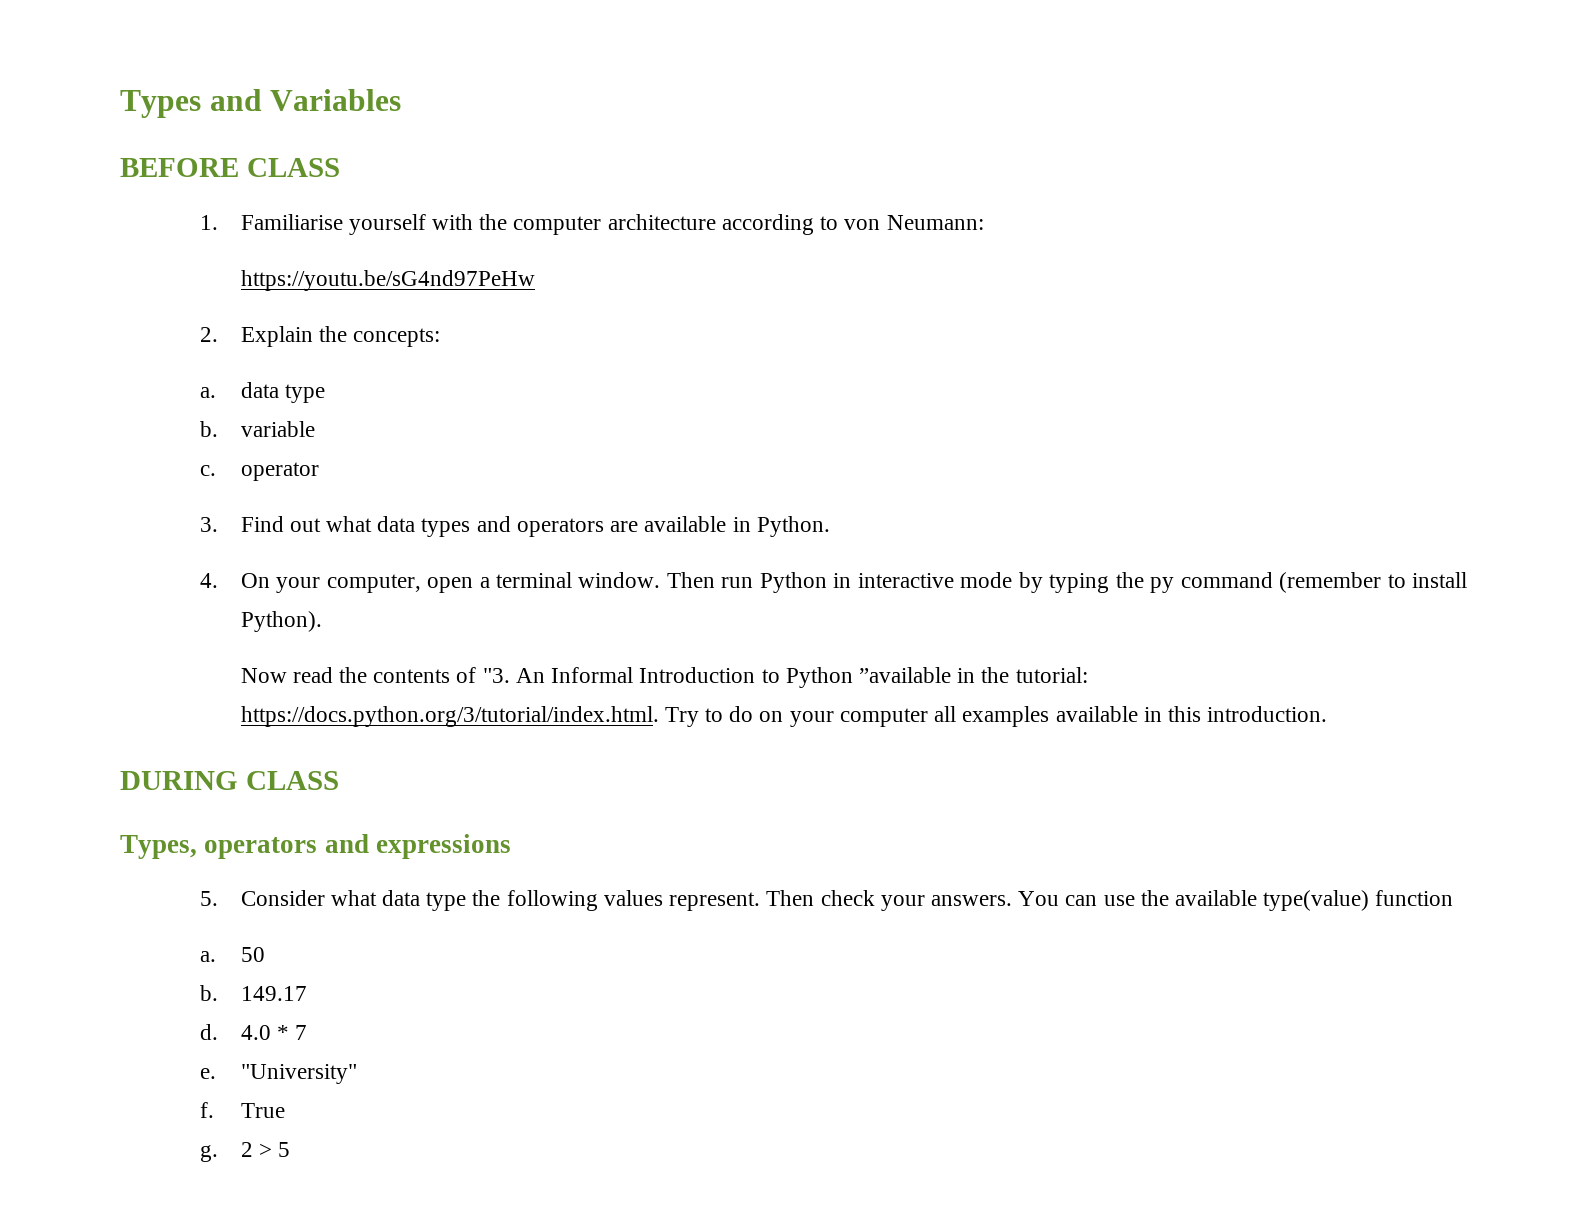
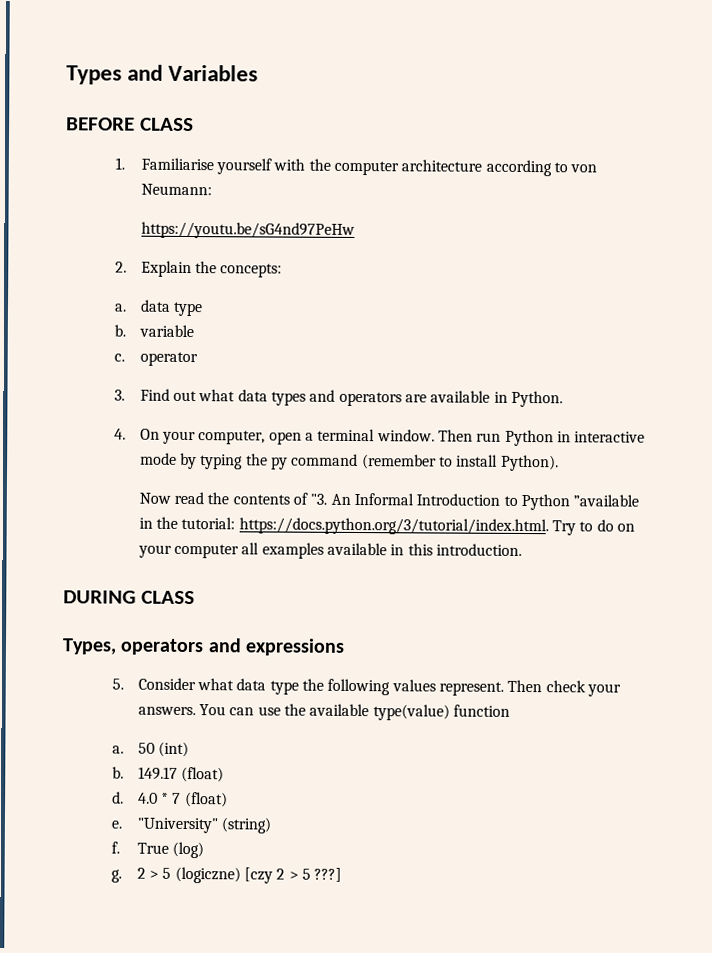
(265, 954) none -> [157,741,189,758] (int)
(307, 993) none -> [180,766,224,783] (float)
(308, 1032) none -> [184,791,228,808] (float)
(357, 1074) none -> [220,817,271,834] (string)
(285, 1110) none -> [171,841,204,859] (log)
(291, 1149) none -> [174,866,343,884] (logiczne) [czy 2 > 5 ???]

